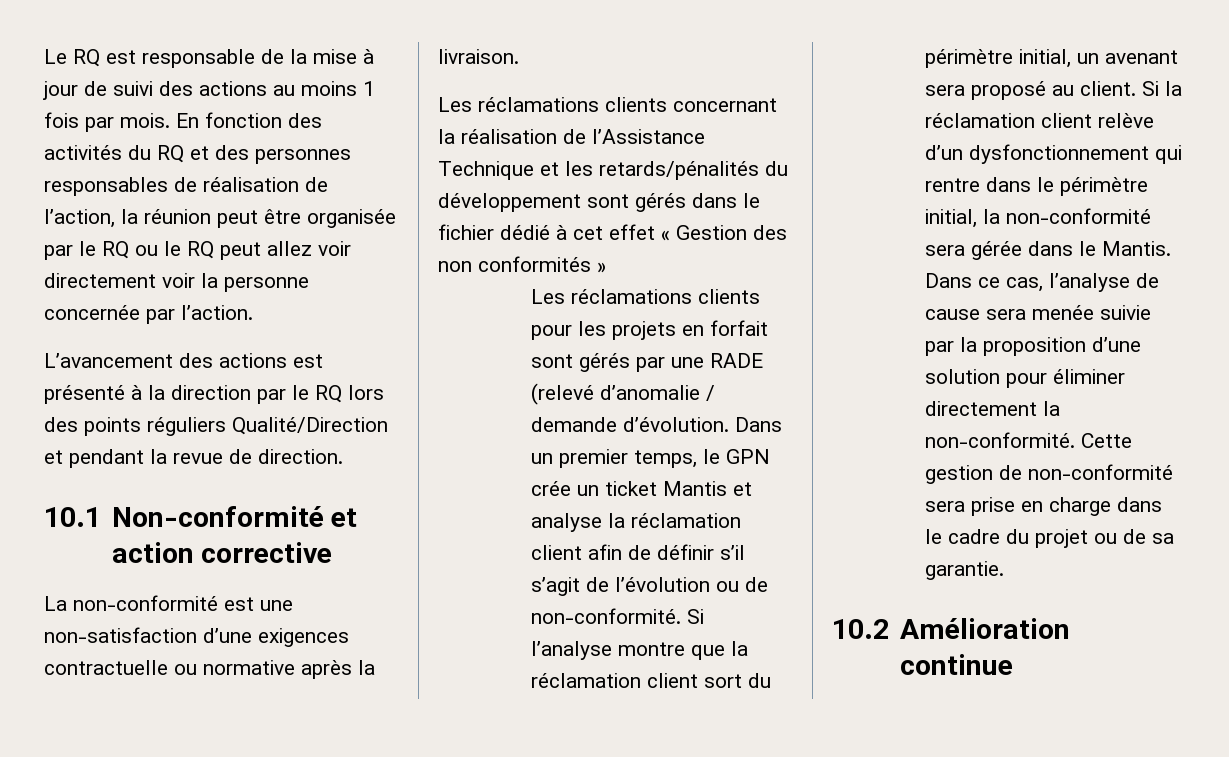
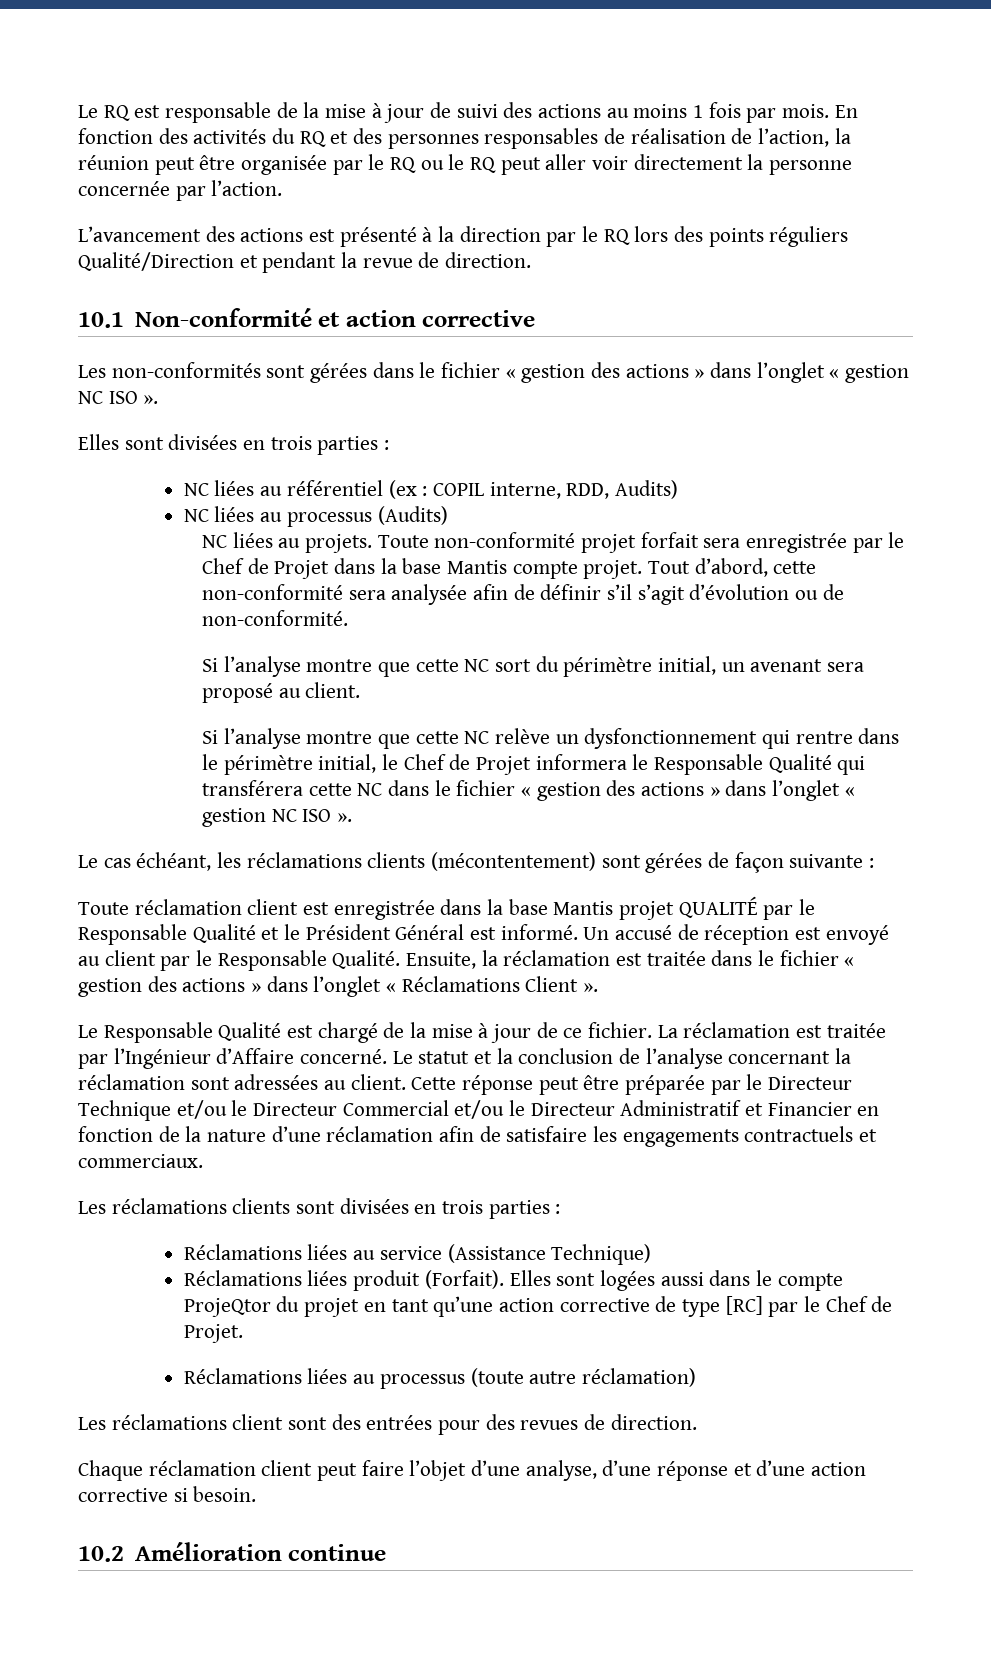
[267,241,312,256] allez -> [545,154,587,170] aller
[162,273,195,288] voir -> (743, 162) none
[44,595,293,611] [44,627,349,647] [44,660,375,679] [438,49,519,64] [438,97,777,112] [438,129,705,144] [438,161,788,180] [438,193,760,212] [438,224,787,241] [438,256,606,273] [531,289,761,304] [531,320,769,340] [531,353,764,372] [531,383,716,405] [531,417,783,432] [531,449,771,468] [531,481,753,496] [531,513,742,532] [531,545,583,560] La non-conformité est une non-satisfaction d’une exigences contractuelle ou normative après la livraison. // Les réclamations clients concernant la réalisation de l’Assistance Technique et les retards/pénalités du développement sont gérés dans le fichier dédié à cet effet « Gestion des non conformités » // Les réclamations clients pour les projets en forfait sont gérés par une RADE (relevé d’anomalie / demande d’évolution. Dans un premier temps, le GPN crée un ticket Mantis et analyse la réclamation client -> [78,362,910,383] [78,391,159,404] [78,434,390,455] [183,480,678,499] [183,506,448,527] [202,532,905,553] [202,558,817,579] [202,584,468,605] Les non-conformités sont gérées dans le fichier « gestion des actions » dans l’onglet « gestion NC ISO ». // Elles sont divisées en trois parties : // NC liées au référentiel (ex : COPIL interne, RDD, Audits) // NC liées au processus (Audits) // NC liées au projets. Toute non-conformité projet forfait sera enregistrée par le Chef de Projet dans la base Mantis compte projet. Tout d’abord, cette non-conformité sera analysée
[586,577,711,592] de l’évolution -> [689,584,790,600] d’évolution
[687,609,705,624] [531,641,749,660] [531,673,699,688] Si l’analyse montre que la réclamation client -> [202,656,490,677] // Si l’analyse montre que cette NC
[1142,81,1183,96] [925,113,1155,128] [925,145,964,160] Si la réclamation client relève d’un -> [202,728,579,749] // Si l’analyse montre que cette NC relève un
[983,208,1152,224] [925,241,1172,260] [925,273,1160,292] [925,305,1152,320] [925,337,1142,356] [925,369,1126,388] [925,401,1061,416] [925,432,1133,448] [925,464,1174,484] [925,497,1163,516] [925,529,1175,548] [925,561,1005,580] la non-conformité sera gérée dans le Mantis. Dans ce cas, l’analyse de cause sera menée suivie par la proposition d’une solution pour éliminer directement la non-conformité. Cette gestion de non-conformité sera prise en charge dans le cadre du projet ou de sa garantie. -> [382,754,866,775] [202,780,855,801] [202,808,353,827] [78,852,875,873] [78,896,816,920] [78,924,889,945] [78,950,855,971] [78,976,599,997] [78,1022,886,1043] [78,1048,852,1069] [78,1074,853,1095] [78,1100,880,1121] [78,1126,878,1147] [78,1154,203,1168] [78,1198,561,1219] [183,1244,652,1265] [183,1270,843,1291] [183,1296,893,1317] [183,1324,243,1343] [183,1368,696,1389] [78,1414,697,1435] [78,1460,867,1481] [78,1486,257,1502] le Chef de Projet informera le Responsable Qualité qui transférera cette NC dans le fichier « gestion des actions » dans l’onglet « gestion NC ISO ». // Le cas échéant, les réclamations clients (mécontentement) sont gérées de façon suivante : // Toute réclamation client est enregistrée dans la base Mantis projet QUALITÉ par le Responsable Qualité et le Président Général est informé. Un accusé de réception est envoyé au client par le Responsable Qualité. Ensuite, la réclamation est traitée dans le fichier « gestion des actions » dans l’onglet « Réclamations Client ». // Le Responsable Qualité est chargé de la mise à jour de ce fichier. La réclamation est traitée par l’Ingénieur d’Affaire concerné. Le statut et la conclusion de l’analyse concernant la réclamation sont adressées au client. Cette réponse peut être préparée par le Directeur Technique et/ou le Directeur Commercial et/ou le Directeur Administratif et Financier en fonction de la nature d’une réclamation afin de satisfaire les engagements contractuels et commerciaux. // Les réclamations clients sont divisées en trois parties : // Réclamations liées au service (Assistance Technique) // Réclamations liées produit (Forfait). Elles sont logées aussi dans le compte ProjeQtor du projet en tant qu’une action corrective de type [RC] par le Chef de Projet. // Réclamations liées au processus (toute autre réclamation) // Les réclamations client sont des entrées pour des revues de direction. // Chaque réclamation client peut faire l’objet d’une analyse, d’une réponse et d’une action corrective si besoin.

